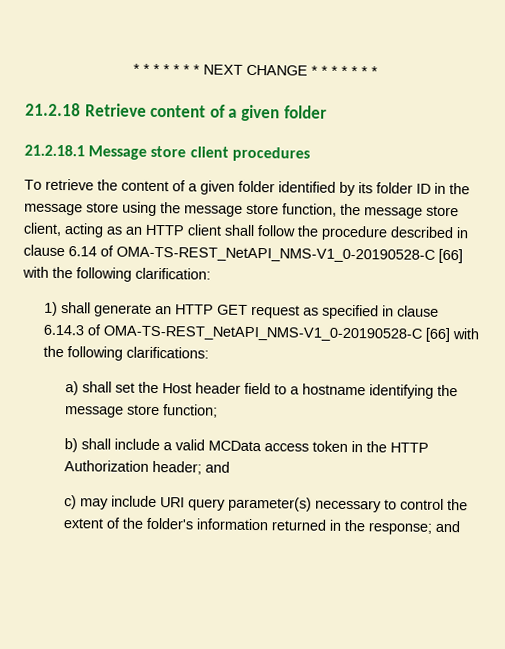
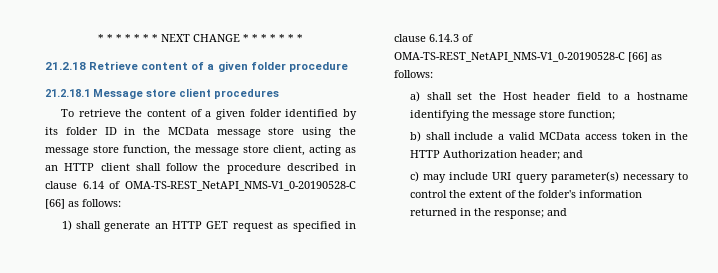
(327, 112) none -> [288,62,348,72] procedure
(470, 189) none -> [167,127,209,135] MCData
[22,266,211,282] with the following clarification: -> [68,199,121,207] as follows:
[452,328,480,340] [43,345,210,361] with the following clarifications: -> [650,54,662,60] [393,70,433,78] as follows:

